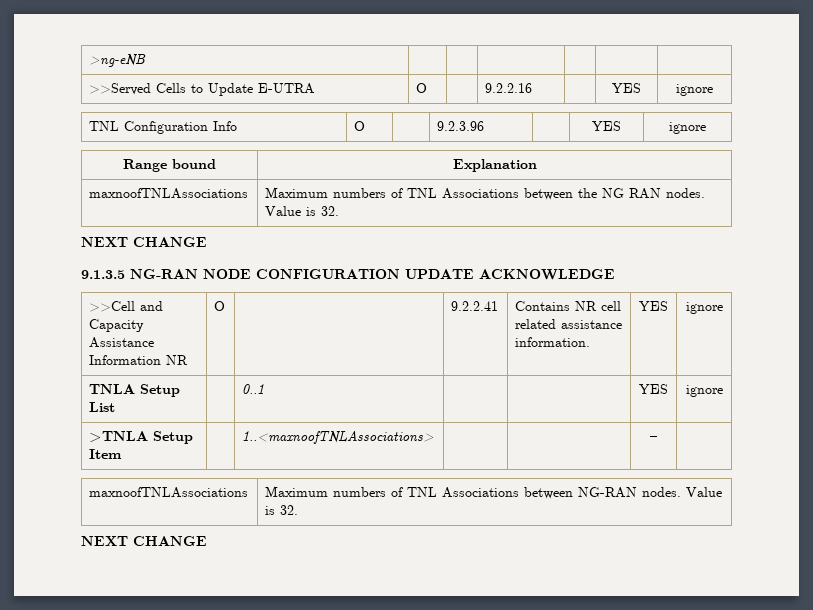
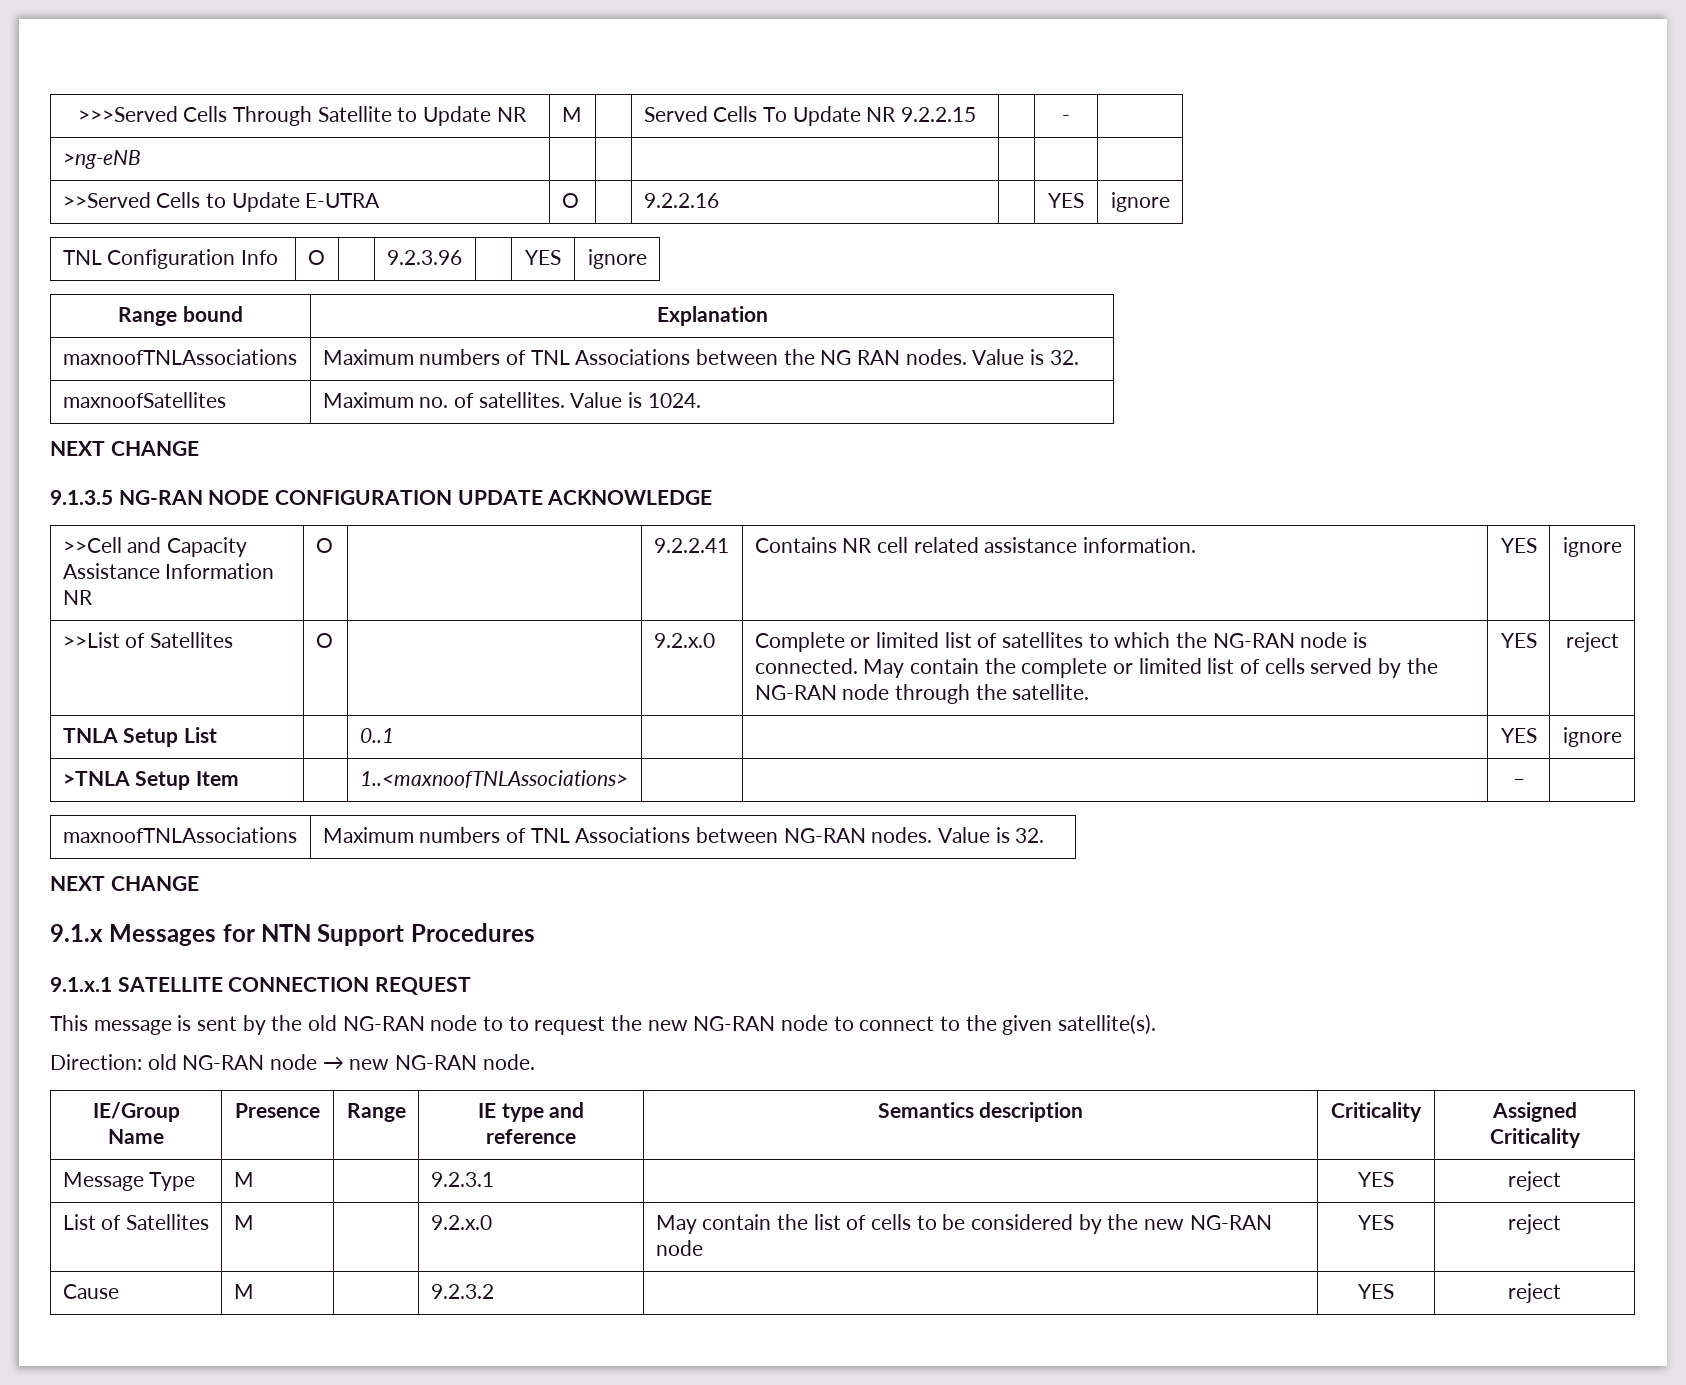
(89, 60) none -> [77,106,527,126] [561,107,582,122] [643,106,977,126] [1062,115,1070,122] >>>Served Cells Through Satellite to Update NR | M | | Served Cells To Update NR 9.2.2.15 | | - | //
(340, 211) none -> [62,392,226,408] [322,392,701,408] // maxnoofSatellites | Maximum no. of satellites. Value is 1024.
(723, 308) none -> [62,632,234,648] [315,633,333,648] [653,633,715,648] [754,632,1368,652] [754,658,1438,678] [754,684,1090,704] [1500,633,1537,648] [1565,632,1619,652] // >>List of Satellites | O | | 9.2.x.0 | Complete or limited list of satellites to which the NG-RAN node is connected. May contain the complete or limited list of cells served by the NG-RAN node through the satellite. | YES | reject
(207, 541) none -> [50,923,535,946] [50,977,472,995] [50,1014,1157,1035] [50,1054,535,1070] [92,1102,180,1122] [108,1129,164,1144] [235,1103,320,1118] [346,1103,406,1122] [477,1102,585,1122] [486,1129,576,1144] [877,1102,1084,1122] [1331,1102,1422,1122] [1491,1102,1577,1122] [1489,1128,1581,1148] [62,1172,196,1191] [233,1172,254,1187] [430,1172,494,1187] [1358,1172,1394,1187] [1508,1171,1561,1191] [62,1214,210,1230] [233,1215,254,1230] [430,1215,492,1230] [655,1214,1272,1234] [655,1240,703,1256] [1358,1215,1394,1230] [1508,1214,1561,1234] [62,1284,119,1299] [233,1284,254,1299] [430,1284,494,1299] [1358,1284,1394,1299] [1508,1283,1561,1303] // 9.1.x Messages for NTN Support Procedures // 9.1.x.1 SATELLITE CONNECTION REQUEST // This message is sent by the old NG-RAN node to to request the new NG-RAN node to connect to the given satellite(s). // Direction: old NG-RAN node → new NG-RAN node. // IE/Group Name | Presence | Range | IE type and reference | Semantics description | Criticality | Assigned Criticality // Message Type | M | | 9.2.3.1 | | YES | reject // List of Satellites | M | | 9.2.x.0 | May contain the list of cells to be considered by the new NG-RAN node | YES | reject // Cause | M | | 9.2.3.2 | | YES | reject

